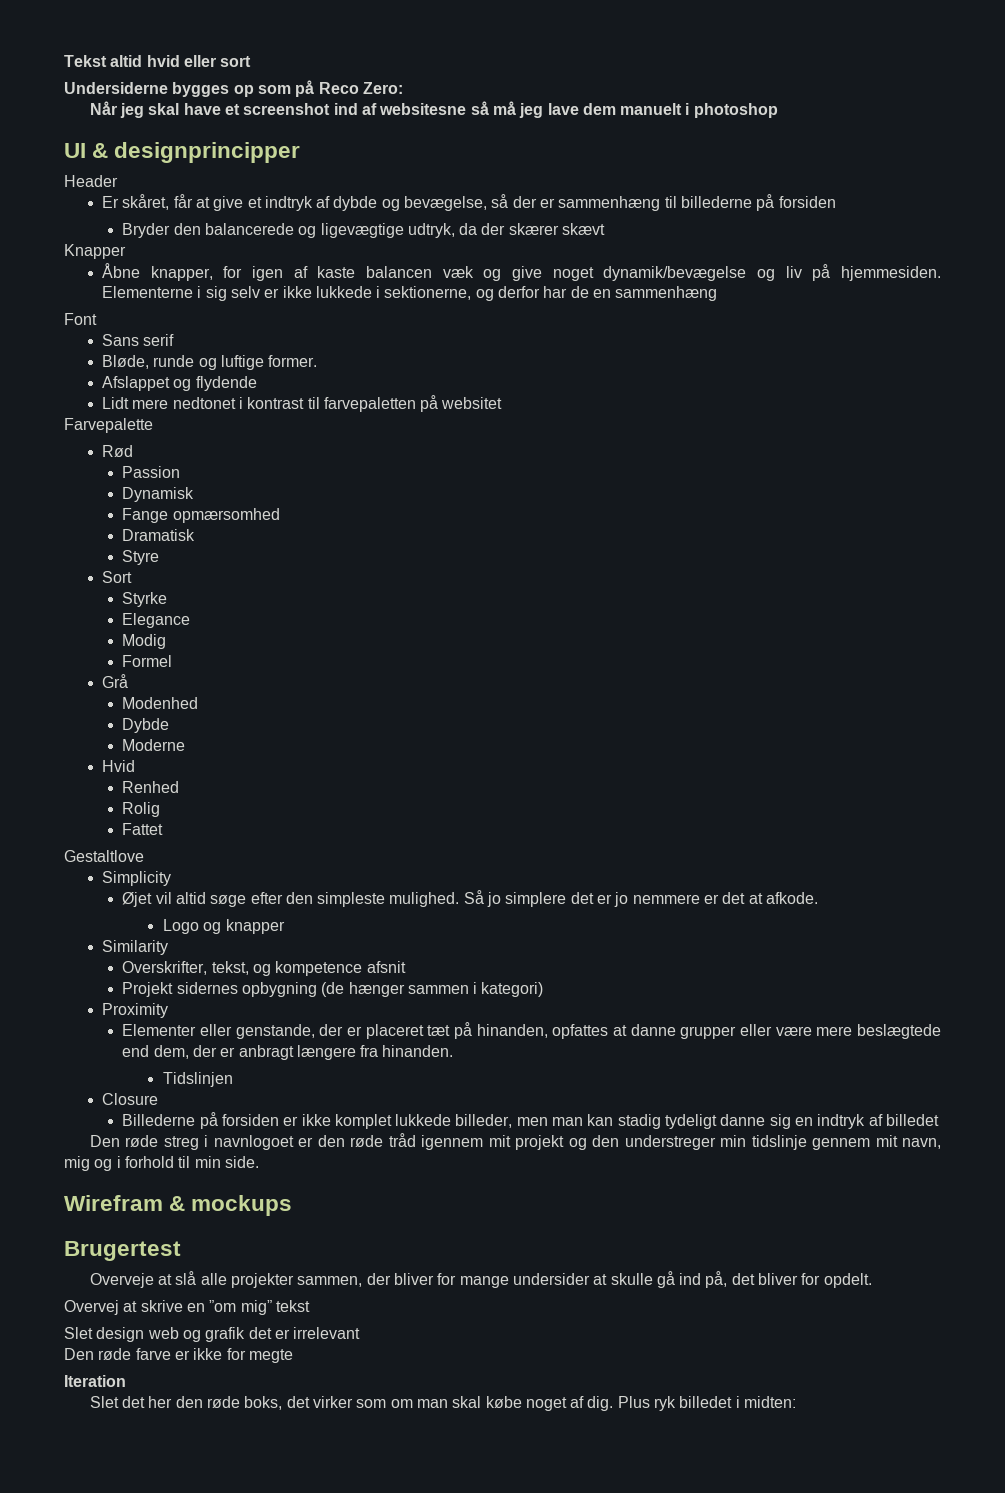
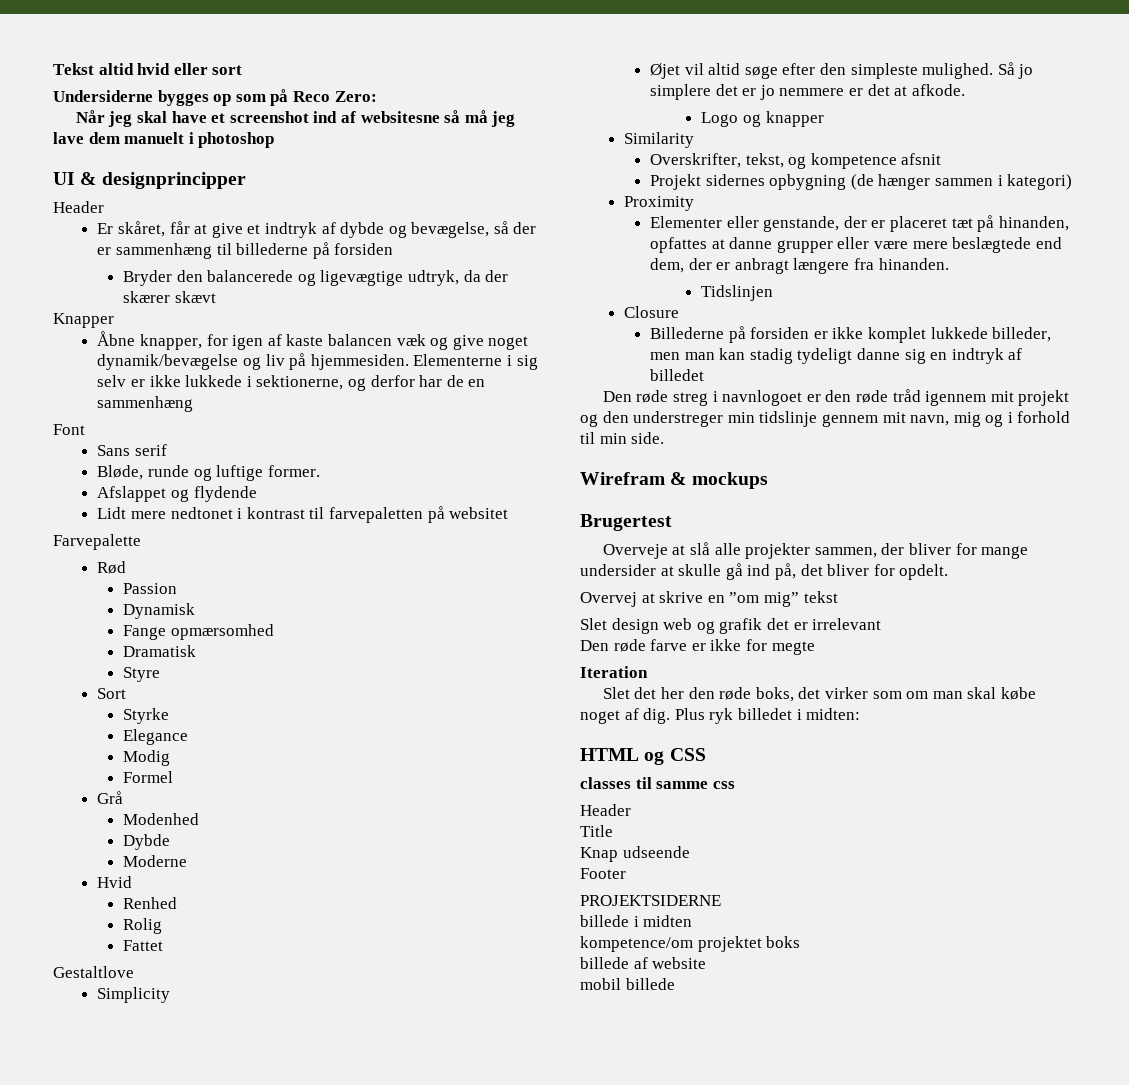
(797, 1402) none -> [580,748,706,765] [580,777,735,789] [580,804,631,816] [580,825,613,837] [580,846,690,862] [580,868,626,879] [580,895,721,906] [580,915,693,927] [580,936,801,952] [580,957,707,969] [580,978,675,990] // HTML og CSS // classes til samme css // Header // Title // Knap udseende // Footer // PROJEKTSIDERNE // billede i midten // kompetence/om projektet boks // billede af website // mobil billede

